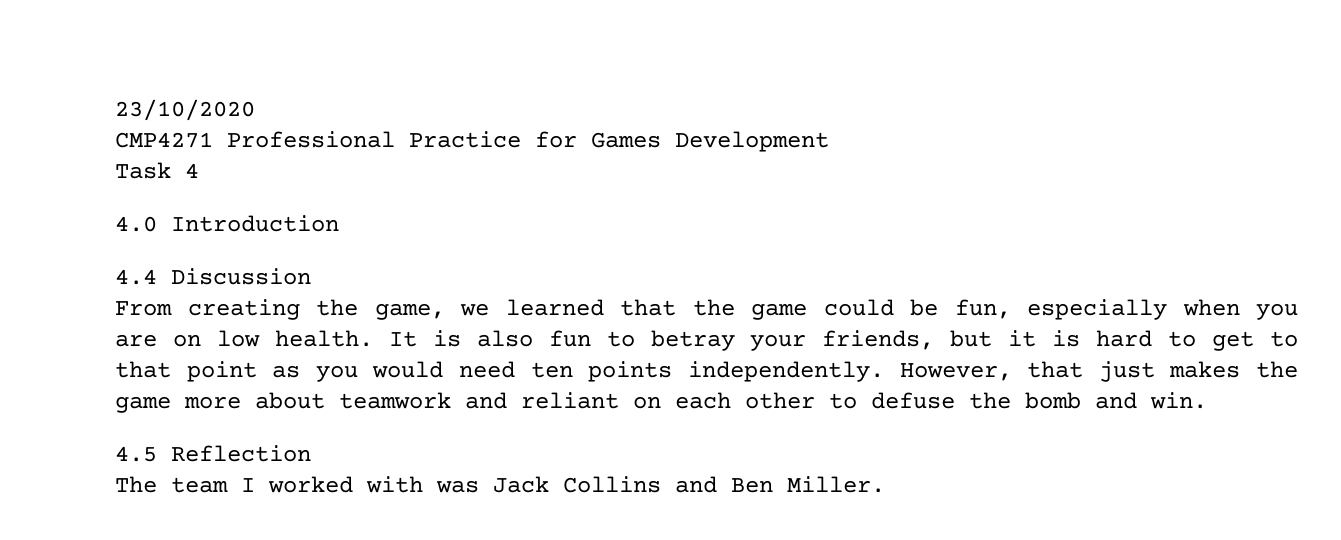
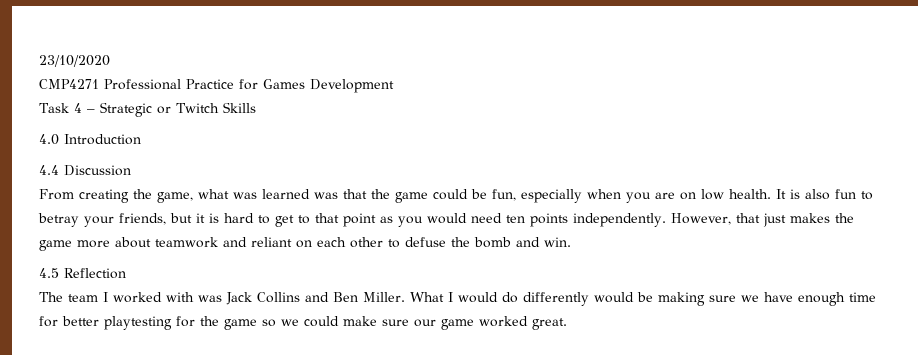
(199, 170) none -> [86,102,256,117] – Strategic or Twitch Skills
[460,299,604,316] we learned -> [198,189,338,199] what was learned was
(885, 484) none -> [410,292,876,306] [39,316,567,330] What I would do differently would be making sure we have enough time for better playtesting for the game so we could make sure our game worked great.

